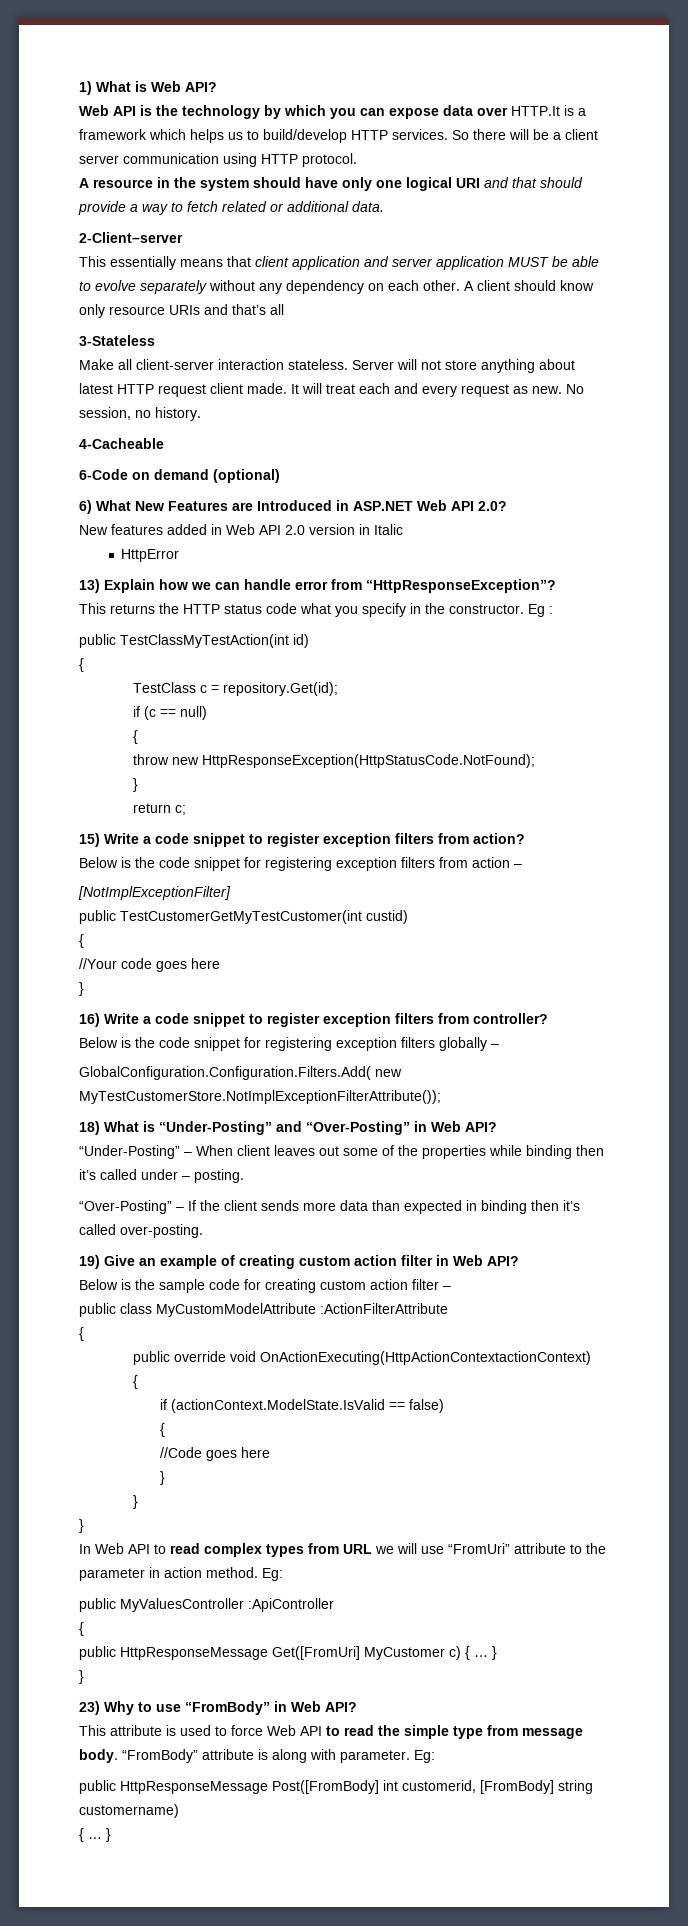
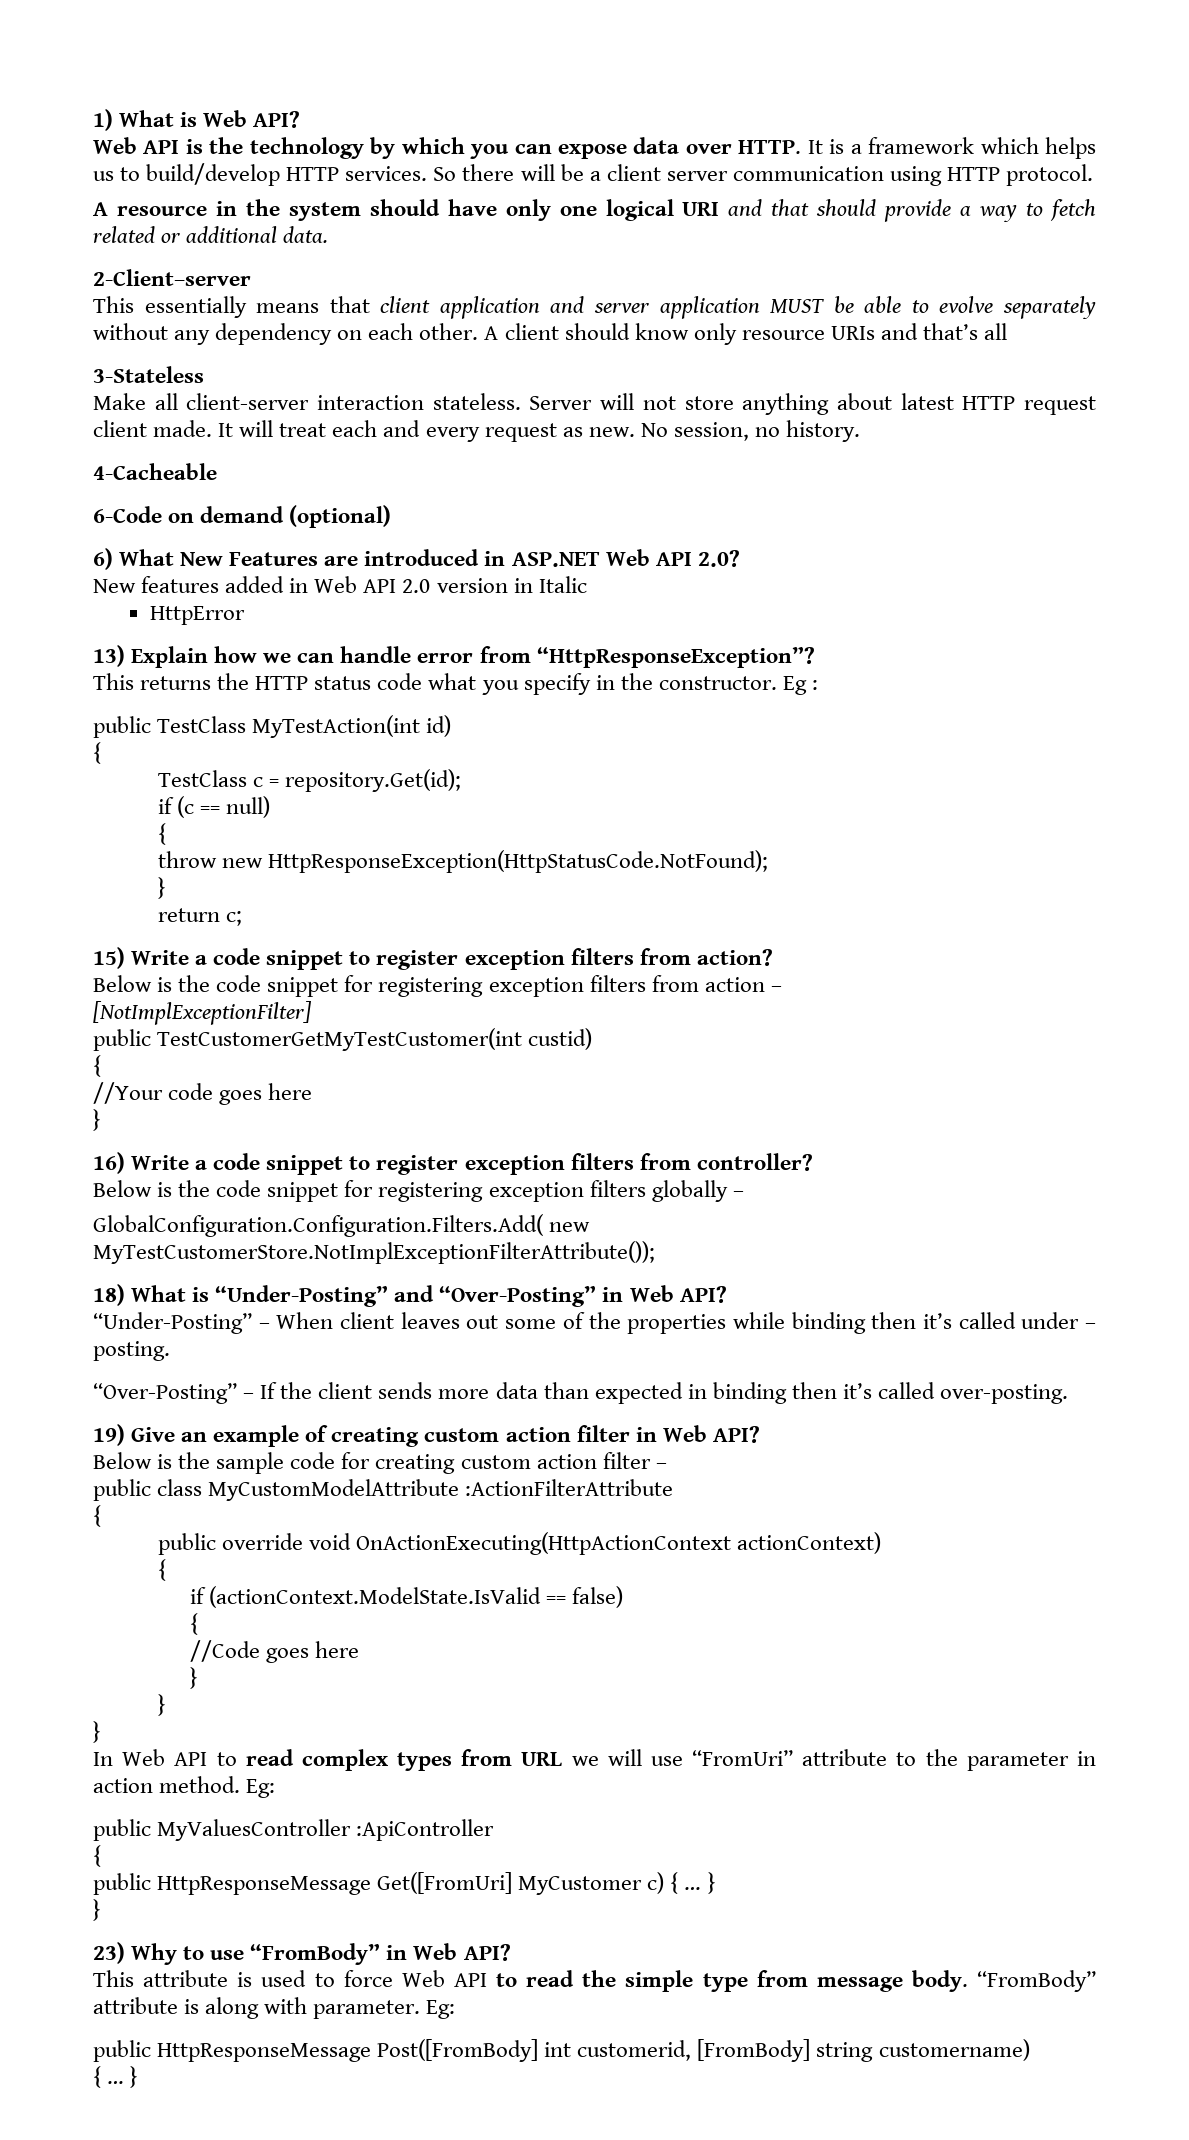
[511,106,560,116] HTTP.It -> [738,140,823,154] HTTP. It
[257,500,332,511] Introduced -> [364,549,480,566] introduced
[120,634,289,648] TestClassMyTestAction(int -> [157,715,421,738] TestClass MyTestAction(int
[260,1351,592,1365] OnActionExecuting(HttpActionContextactionContext) -> [356,1532,882,1555] OnActionExecuting(HttpActionContext actionContext)

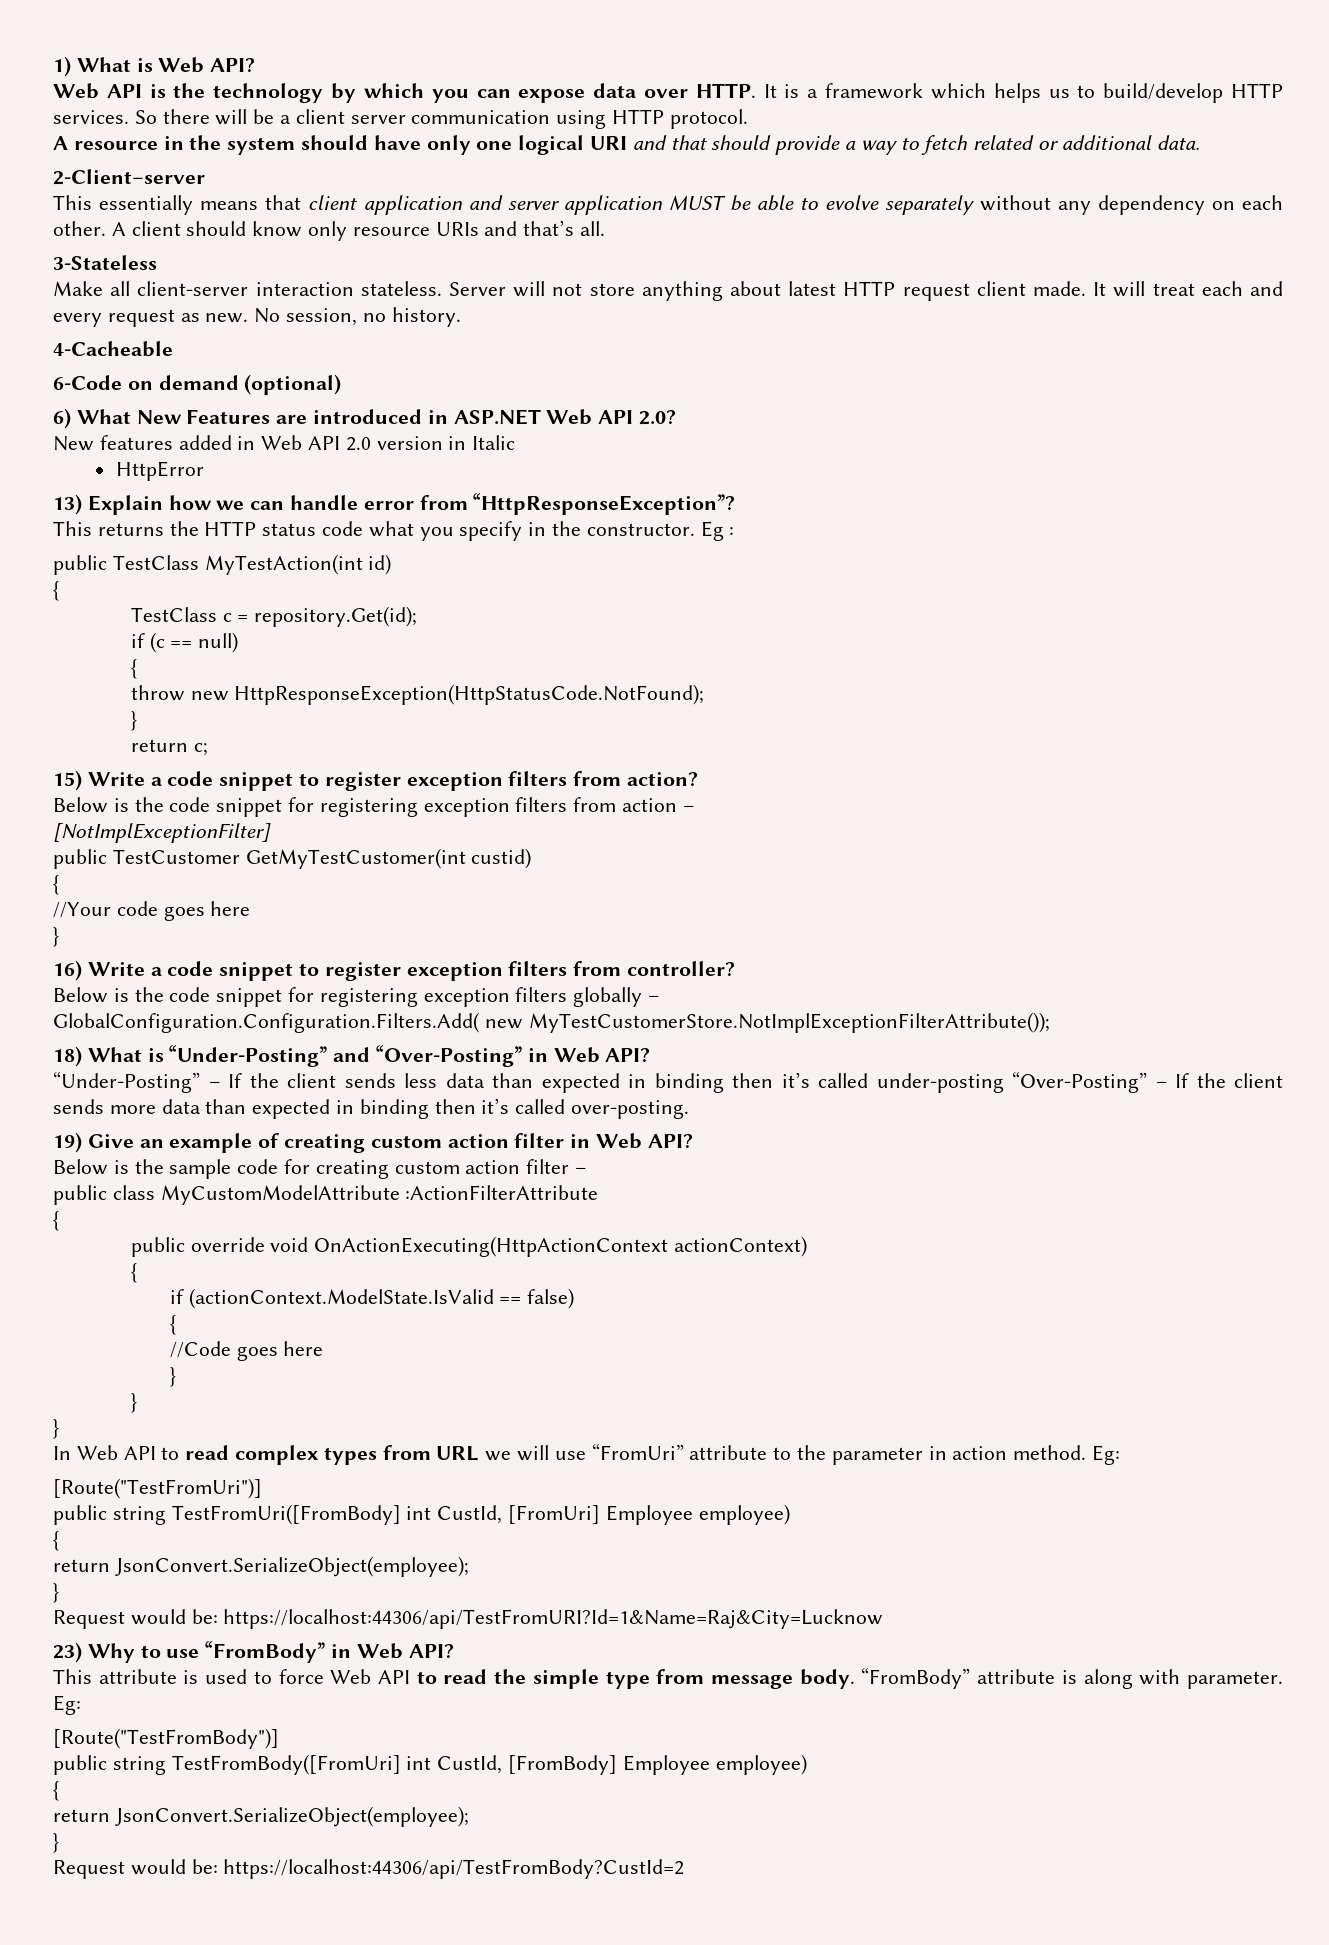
[984,323,1008,340] all -> [580,221,606,236] all.
[157,1028,523,1051] TestCustomerGetMyTestCustomer(int -> [112,848,466,869] TestCustomer GetMyTestCustomer(int
[276,1312,1096,1334] [93,1341,170,1361] When client leaves out some of the properties while binding then it’s called under – posting. // -> [228,1072,1004,1093] If the client sends less data than expected in binding then it’s called under-posting
[93,1819,495,1841] [93,1845,101,1867] [93,1872,716,1895] [93,1899,101,1921] // public MyValuesController :ApiController // { // public HttpResponseMessage Get([FromUri] MyCustomer c) { … } // } -> [53,1478,262,1499] [53,1504,790,1525] [53,1531,59,1551] [53,1556,469,1577] [53,1583,59,1603] [53,1609,884,1629] // [Route("TestFromUri")] // public string TestFromUri([FromBody] int CustId, [FromUri] Employee employee) // { // return JsonConvert.SerializeObject(employee); // } // Request would be: https://localhost:44306/api/TestFromURI?Id=1&Name=Raj&City=Lucknow
[93,2039,1030,2062] [93,2066,139,2088] // public HttpResponseMessage Post([FromBody] int customerid, [FromBody] string customername) // { … } -> [53,1728,279,1749] [53,1754,807,1775] [53,1781,59,1801] [53,1806,469,1827] [53,1833,59,1853] [53,1859,685,1879] // [Route("TestFromBody")] // public string TestFromBody([FromUri] int CustId, [FromBody] Employee employee) // { // return JsonConvert.SerializeObject(employee); // } // Request would be: https://localhost:44306/api/TestFromBody?CustId=2

